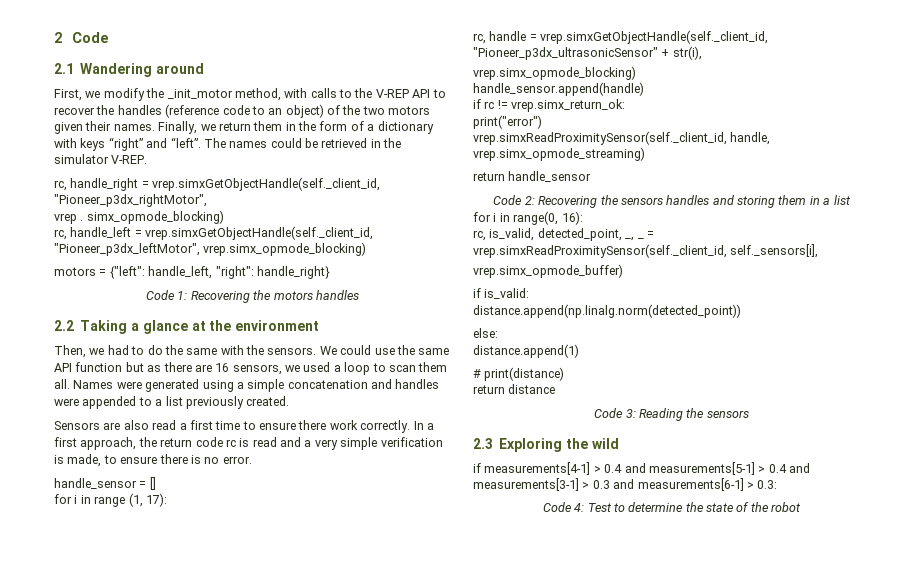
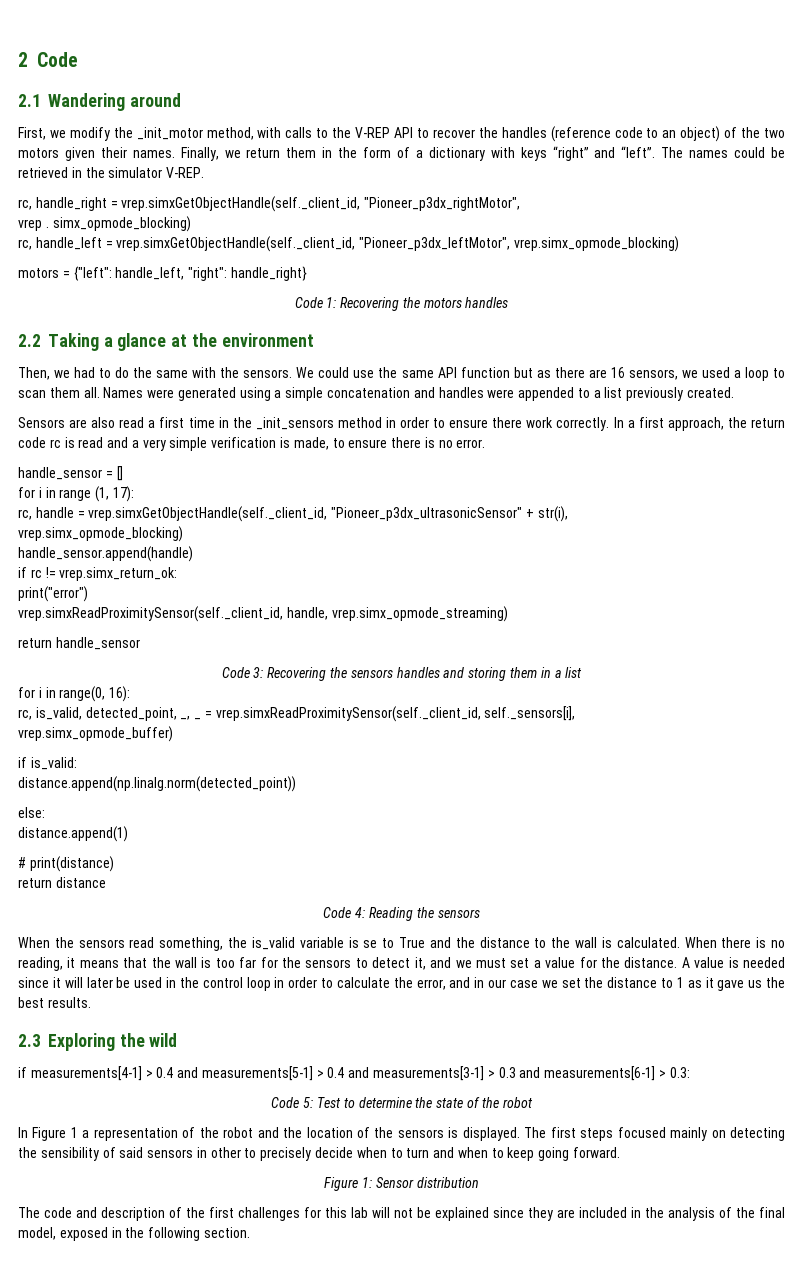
(241, 425) none -> [218,417,430,430] in the _init_sensors method in order
[524,196,535,205] 2: -> [253,667,264,678] 3:
[625,409,636,418] 3: -> [355,907,366,918] 4:
(749, 414) none -> [18,937,786,951] [18,957,785,971] [18,977,786,991] [18,997,91,1008] // When the sensors read something, the is_valid variable is se to True and the distance to the wall is calculated. When there is no reading, it means that the wall is too far for the sensors to detect it, and we must set a value for the distance. A value is needed since it will later be used in the control loop in order to calculate the error, and in our case we set the distance to 1 as it gave us the best results.
[574,503,585,512] 4: -> [303,1097,314,1108] 5:
(802, 507) none -> [18,1127,785,1141] [18,1147,621,1161] [324,1177,479,1191] [18,1207,785,1221] [18,1227,250,1241] // In Figure 1 a representation of the robot and the location of the sensors is displayed. The first steps focused mainly on detecting the sensibility of said sensors in other to precisely decide when to turn and when to keep going forward. // Figure 1: Sensor distribution // The code and description of the first challenges for this lab will not be explained since they are included in the analysis of the final model, exposed in the following section.

